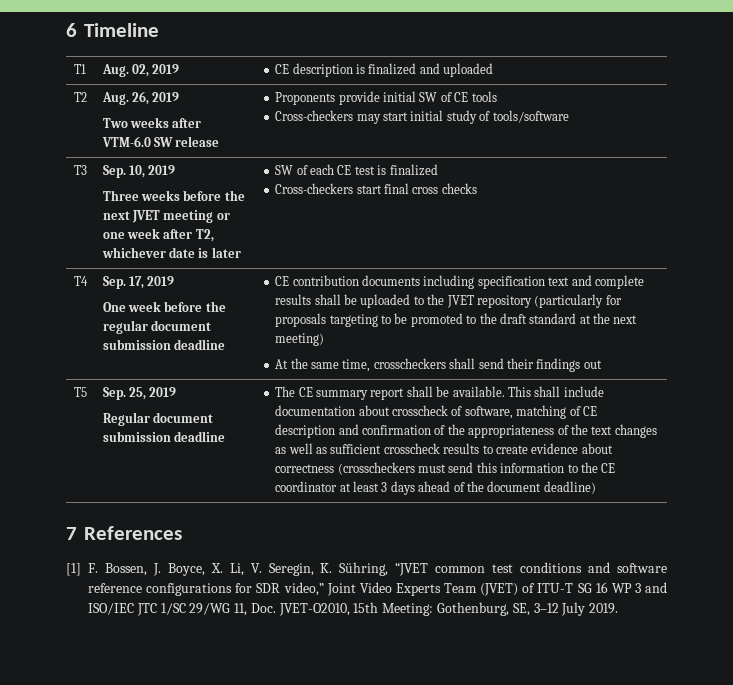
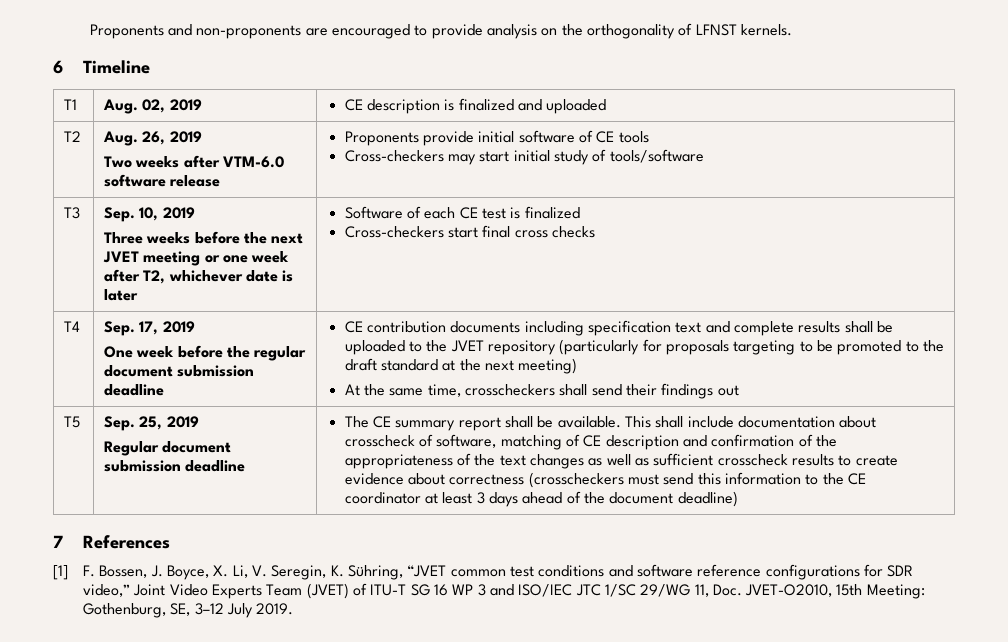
(66, 30) none -> [89,23,792,39] Proponents and non-proponents are encouraged to provide analysis on the orthogonality of LFNST kernels. //
[153,137,173,147] SW -> [104,174,167,187] software
[419,92,438,102] SW -> [518,130,575,143] software
[275,165,294,175] SW -> [344,206,403,219] Software

